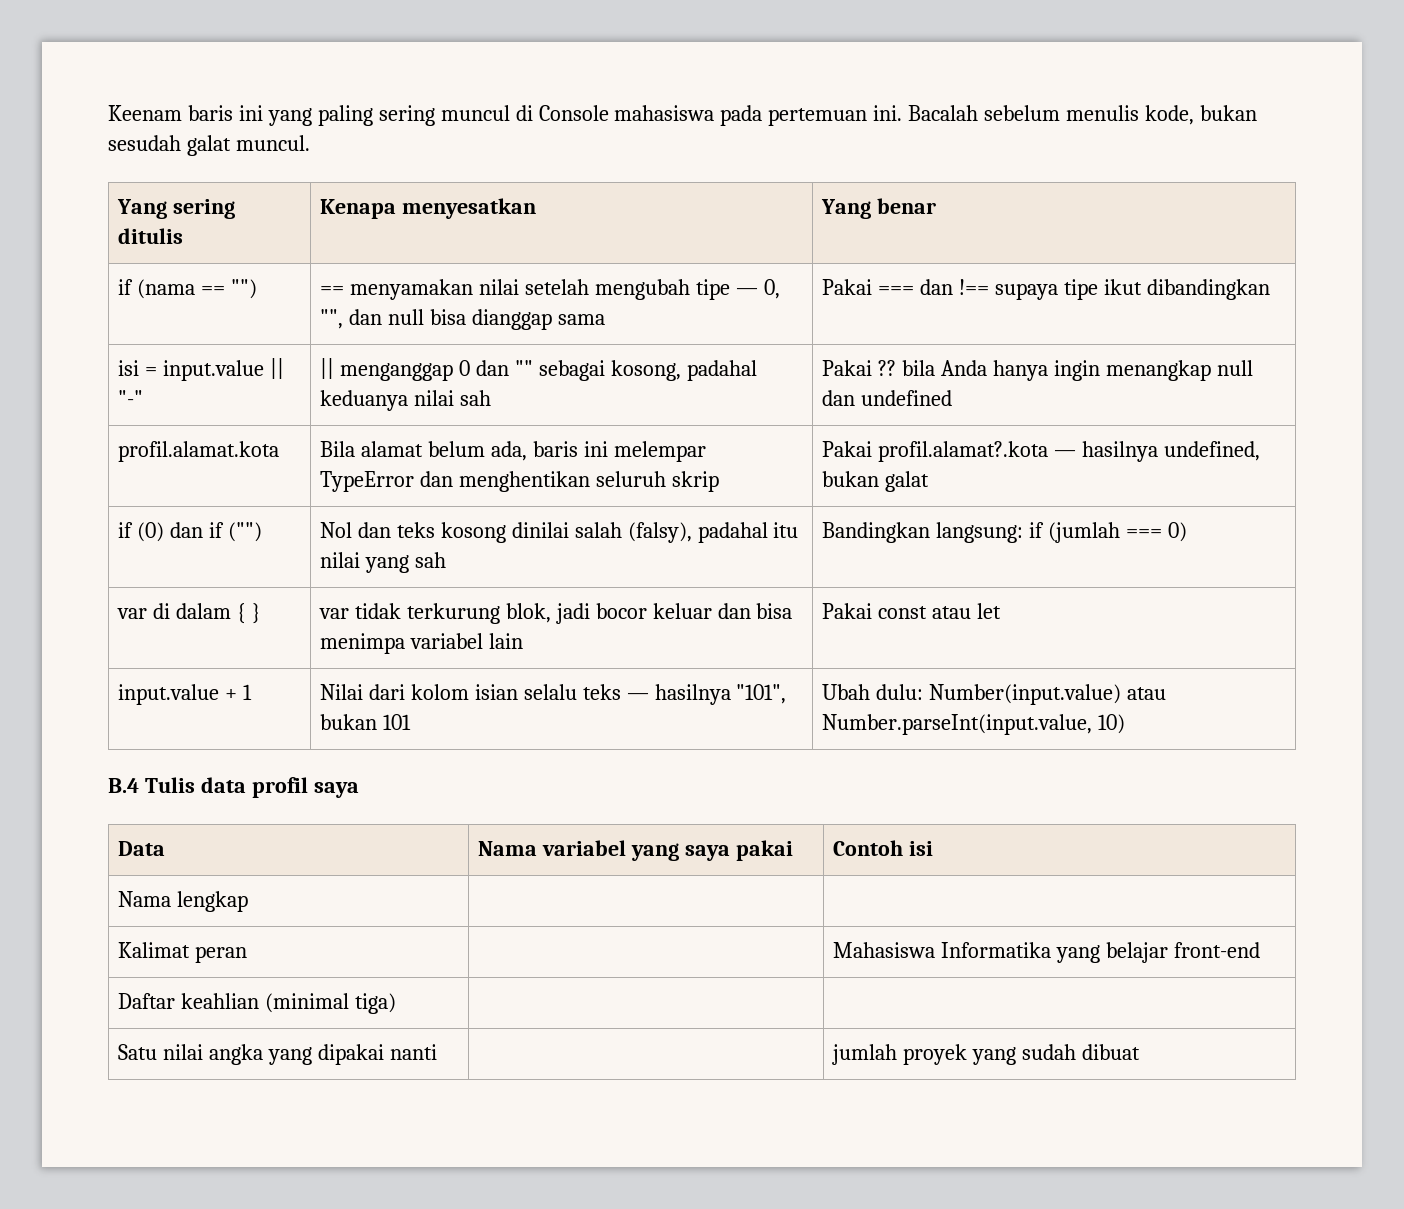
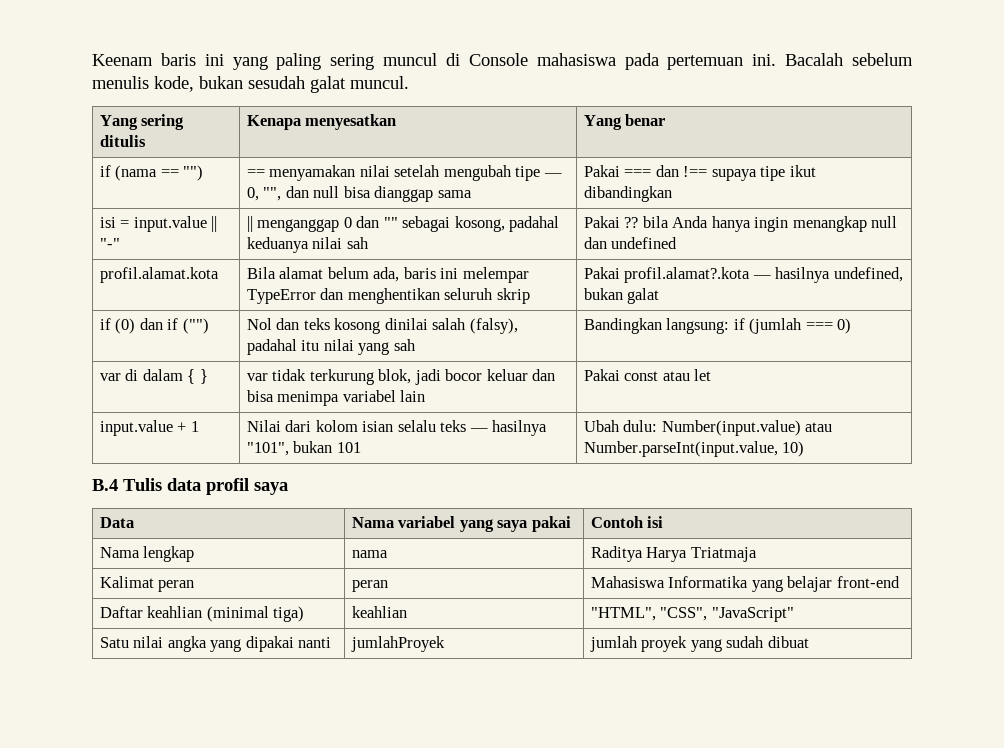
(248, 901) | -> [351,550,388,558] [590,546,757,562] nama | Raditya Harya Triatmaja
(247, 954) none -> [351,580,388,592] peran
(396, 1003) | -> [351,606,407,618] [590,607,794,622] keahlian | "HTML", "CSS", "JavaScript"
(437, 1052) none -> [350,636,445,652] jumlahProyek

